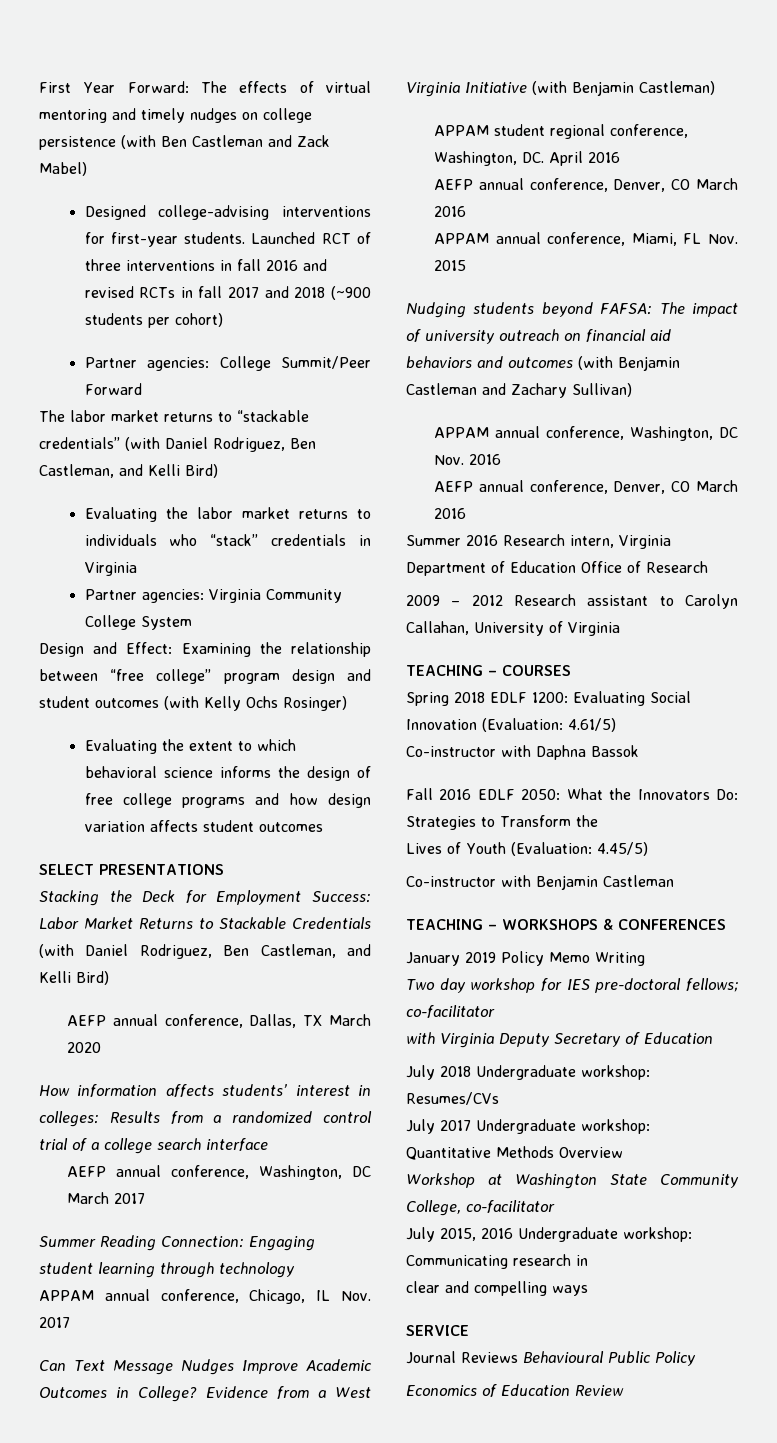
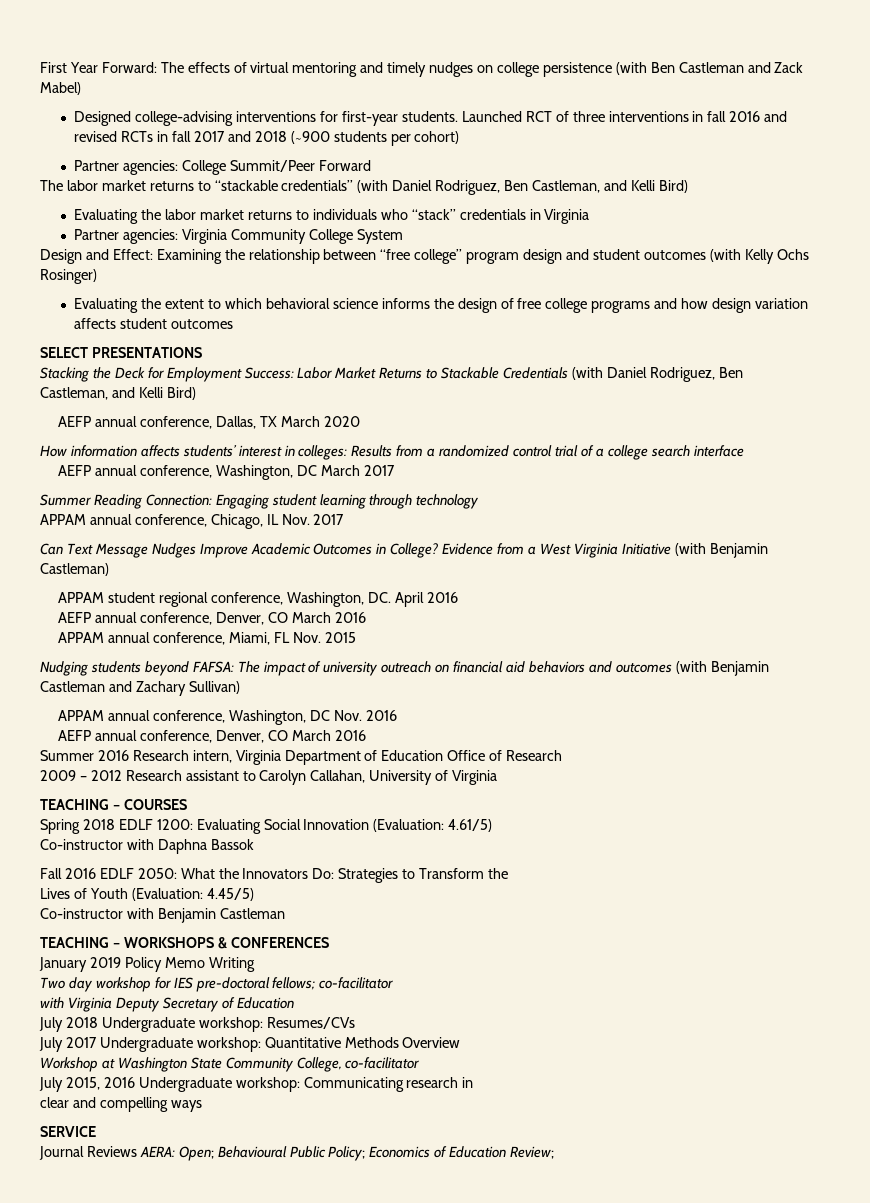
(518, 1357) none -> [139,1146,214,1161] AERA: Open;
[655,1351,696,1366] Policy // -> [328,1146,366,1161] Policy;
[575,1385,624,1396] Review -> [510,1146,555,1159] Review;

